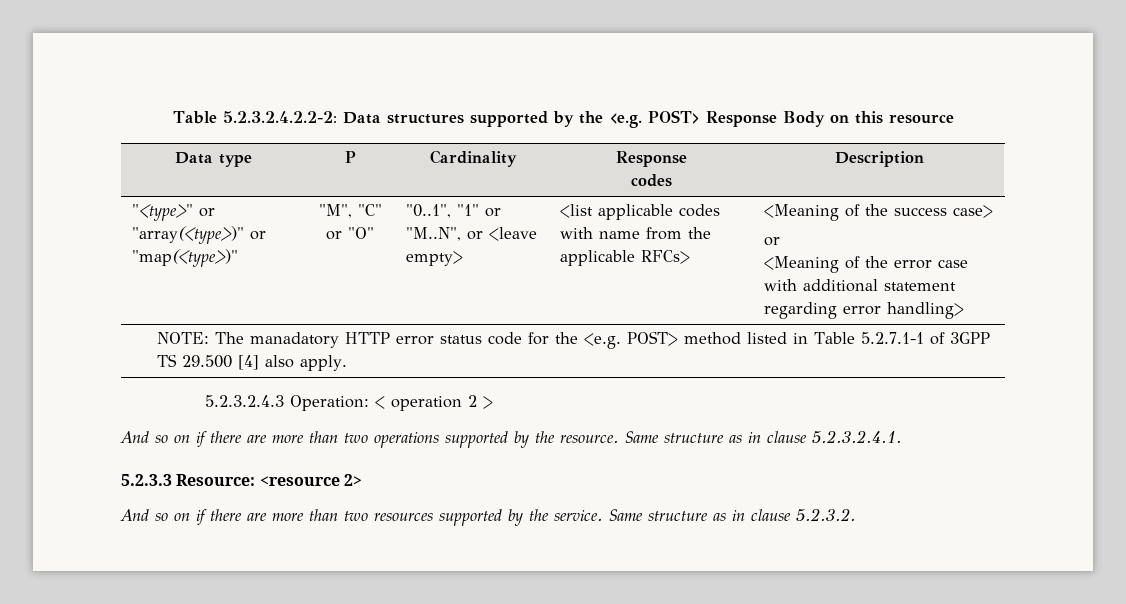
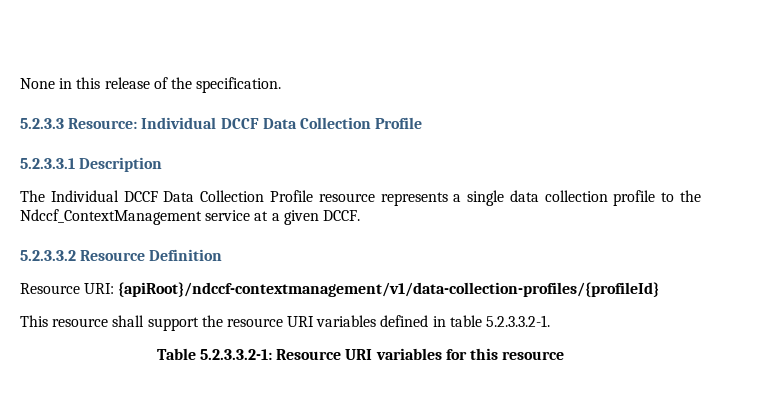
[172,110,954,128] [174,152,252,167] [344,151,356,163] [429,150,517,167] [616,151,687,167] [631,174,672,187] [834,151,924,167] [132,204,216,221] [132,226,267,244] [132,249,239,267] [318,204,382,218] [326,227,374,240] [406,204,502,218] [406,227,538,241] [406,251,464,266] [560,204,721,220] [560,227,712,240] [560,250,691,266] [764,204,994,221] [764,237,781,246] [764,256,969,273] [764,279,957,292] [764,302,965,319] [157,331,991,349] [157,354,348,371] [204,395,493,411] [120,430,902,448] [121,474,362,486] [120,508,856,526] Table 5.2.3.2.4.2.2-2: Data structures supported by the <e.g. POST> Response Body on this resource // Data type | P | Cardinality | Response // codes | Description // "<type>" or "array(<type>)" or "map(<type>)" | "M", "C" or "O" | "0..1", "1" or "M..N", or <leave empty> | <list applicable codes with name from the applicable RFCs> | <Meaning of the success case> // or // <Meaning of the error case with additional statement regarding error handling> // NOTE: The manadatory HTTP error status code for the <e.g. POST> method listed in Table 5.2.7.1-1 of 3GPP TS 29.500 [4] also apply. // 5.2.3.2.4.3 Operation: < operation 2 > // And so on if there are more than two operations supported by the resource. Same structure as in clause 5.2.3.2.4.1. // 5.2.3.3 Resource: <resource 2> // And so on if there are more than two resources supported by the service. Same structure as in clause 5.2.3.2. -> [20,77,282,93] [20,117,423,129] [20,157,163,172] [20,190,702,206] [20,209,360,225] [20,249,223,261] [20,282,660,297] [20,315,551,331] [156,348,565,360] None in this release of the specification. // 5.2.3.3 Resource: Individual DCCF Data Collection Profile // 5.2.3.3.1 Description // The Individual DCCF Data Collection Profile resource represents a single data collection profile to the Ndccf_ContextManagement service at a given DCCF. // 5.2.3.3.2 Resource Definition // Resource URI: {apiRoot}/ndccf-contextmanagement/v1/data-collection-profiles/{profileId} // This resource shall support the resource URI variables defined in table 5.2.3.3.2-1. // Table 5.2.3.3.2-1: Resource URI variables for this resource

